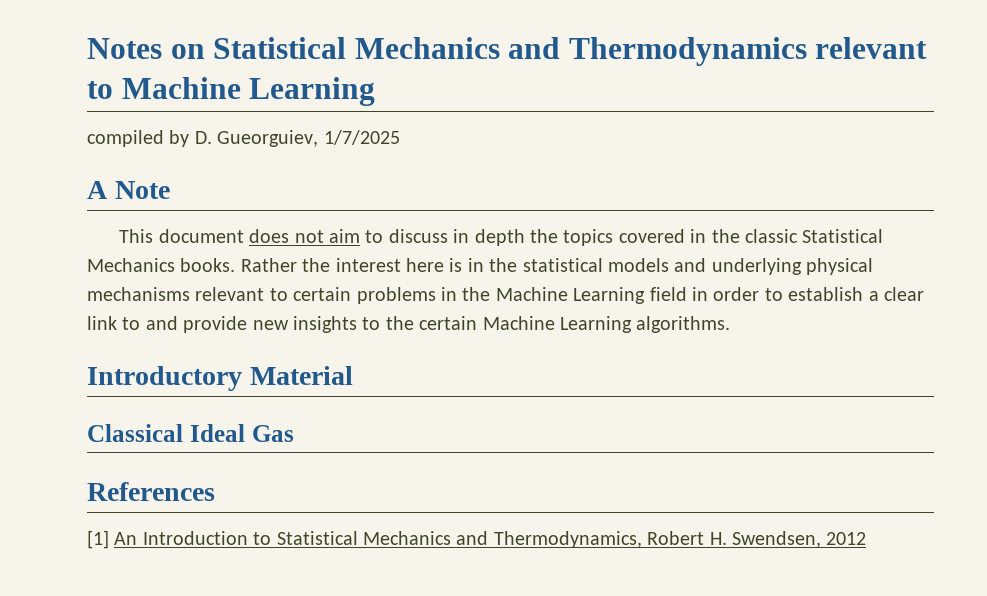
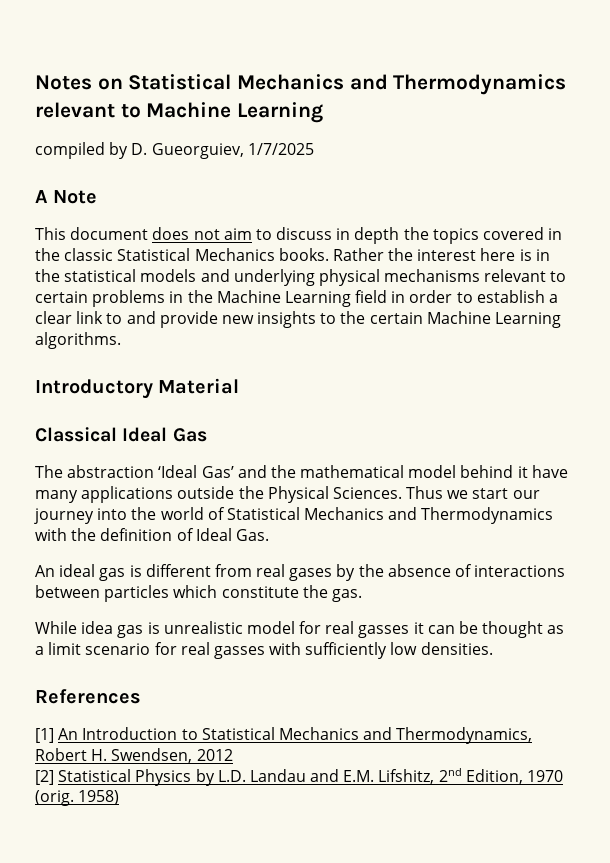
(294, 433) none -> [35,465,568,478] [35,486,540,503] [34,507,554,524] [35,528,269,541] [35,564,566,581] [35,585,362,602] [35,621,565,638] [35,642,493,659] // The abstraction ‘Ideal Gas’ and the mathematical model behind it have many applications outside the Physical Sciences. Thus we start our journey into the world of Statistical Mechanics and Thermodynamics with the definition of Ideal Gas. // An ideal gas is different from real gases by the absence of interactions between particles which constitute the gas. // While idea gas is unrealistic model for real gasses it can be thought as a limit scenario for real gasses with sufficiently low densities.
(867, 538) none -> [35,768,564,786] [35,790,120,806] // [2] Statistical Physics by L.D. Landau and E.M. Lifshitz, 2nd Edition, 1970 (orig. 1958)

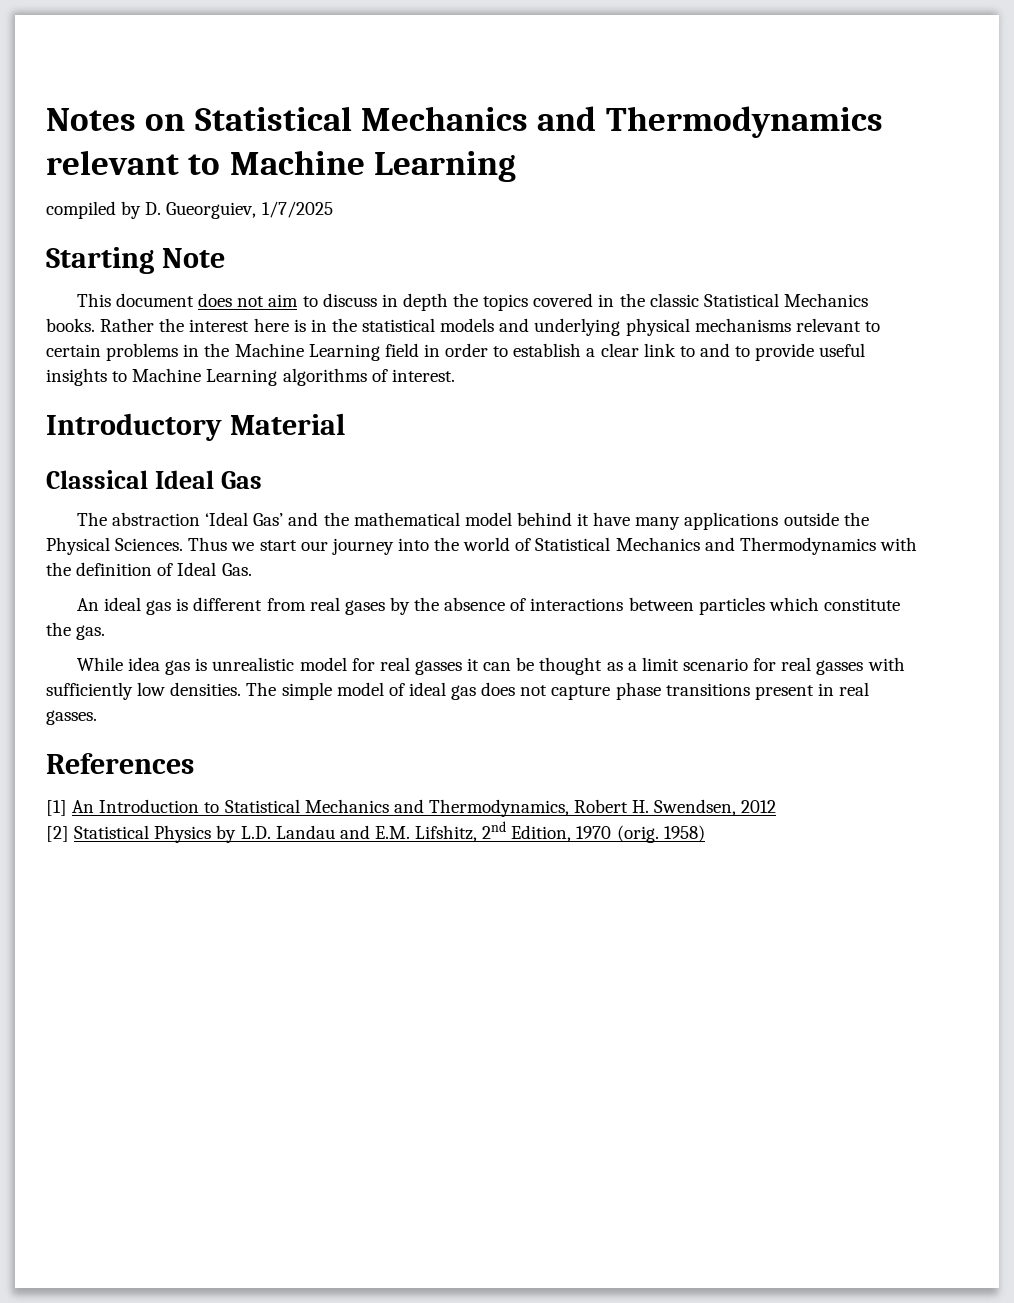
[35,190,48,203] A -> [46,247,154,274] Starting
[159,311,562,328] [35,332,121,349] provide new insights to the certain Machine Learning algorithms. -> [735,343,866,361] [46,368,455,386] to provide useful insights to Machine Learning algorithms of interest.
(493, 648) none -> [246,682,870,700] [46,710,97,725] The simple model of ideal gas does not capture phase transitions present in real gasses.

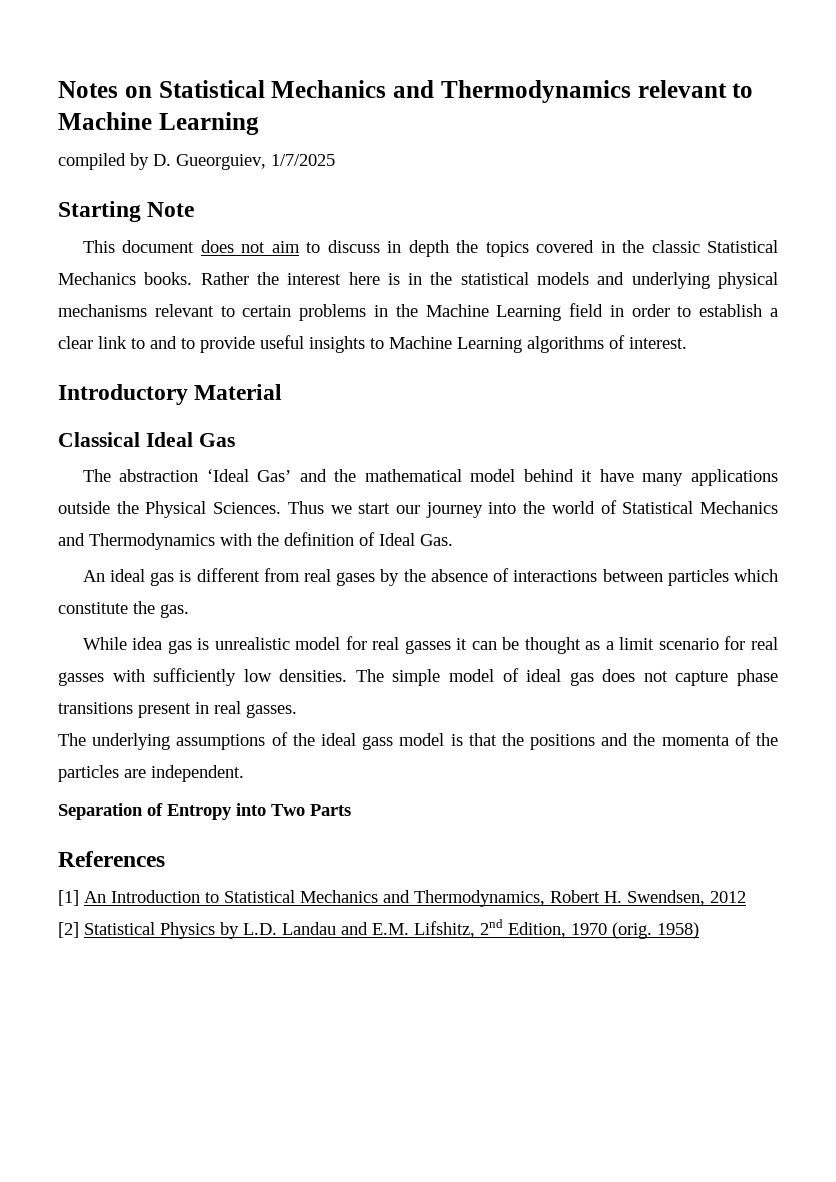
(97, 717) none -> [58,732,778,750] [58,765,244,782] [58,803,351,820] // The underlying assumptions of the ideal gass model is that the positions and the momenta of the particles are independent. // Separation of Entropy into Two Parts

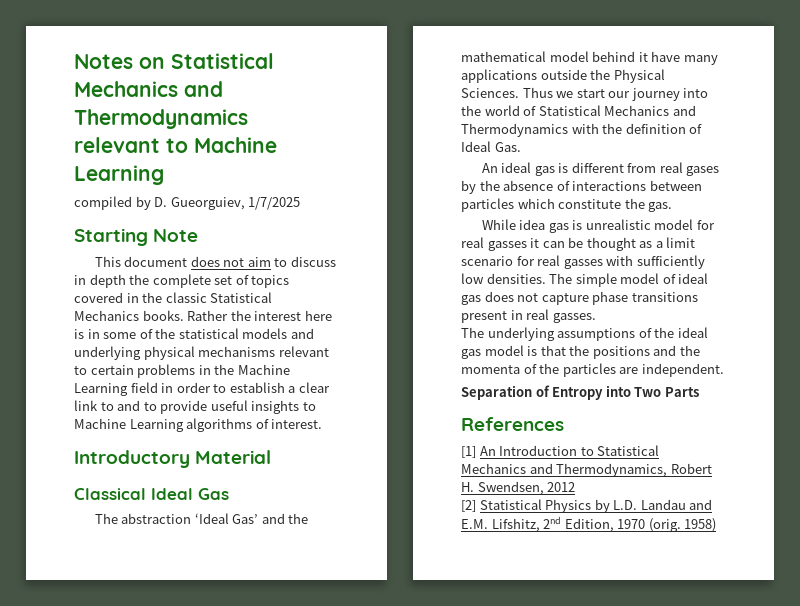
(479, 246) none -> [152,274,249,288] complete set of
(423, 279) none -> [103,329,153,339] some of
[362,736,394,750] gass -> [461,349,481,359] gas

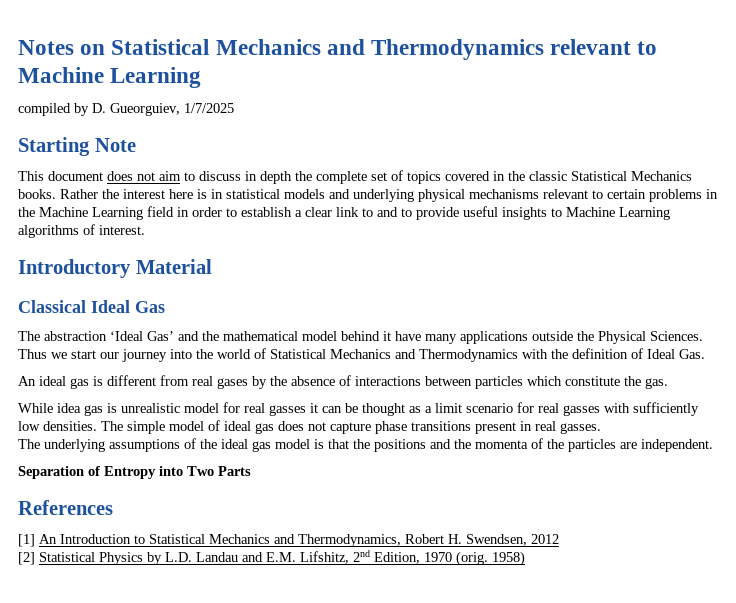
[103,328,176,339] some of the -> (223, 194) none

